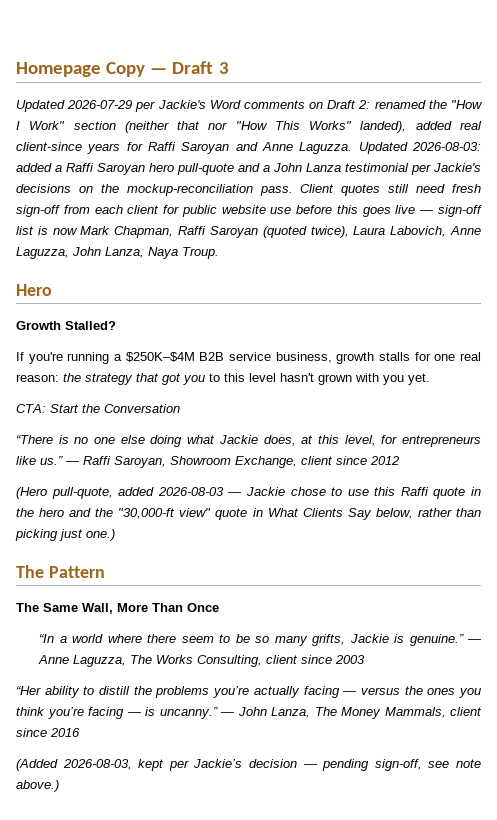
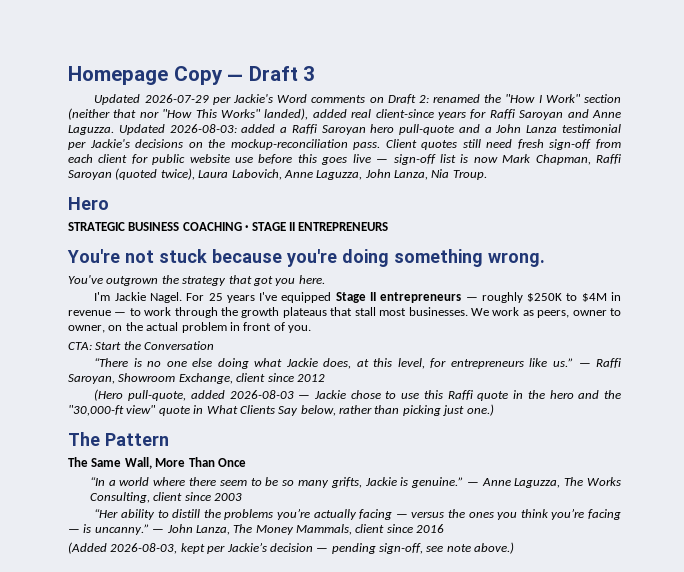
[148,247,178,259] Naya -> [431,169,450,178] Nia
[16,321,116,330] [16,352,482,364] [16,374,59,382] Growth Stalled? // If you're running a $250K–$4M B2B service business, growth stalls for one real reason: -> [68,222,389,231] [67,249,545,267] [68,275,159,286] STRATEGIC BUSINESS COACHING · STAGE II ENTREPRENEURS // You're not stuck because you're doing something wrong. // You've outgrown
[209,373,430,385] to this level hasn't grown with you yet. -> [298,275,325,284] [94,292,621,303] [68,307,622,318] [68,322,311,333] here. // I'm Jackie Nagel. For 25 years I've equipped Stage II entrepreneurs — roughly $250K to $4M in revenue — to work through the growth plateaus that stall most businesses. We work as peers, owner to owner, on the actual problem in front of you.

